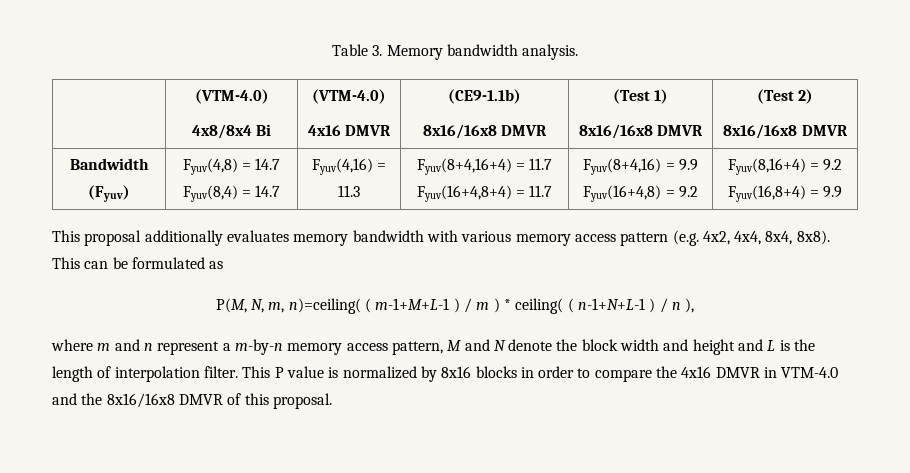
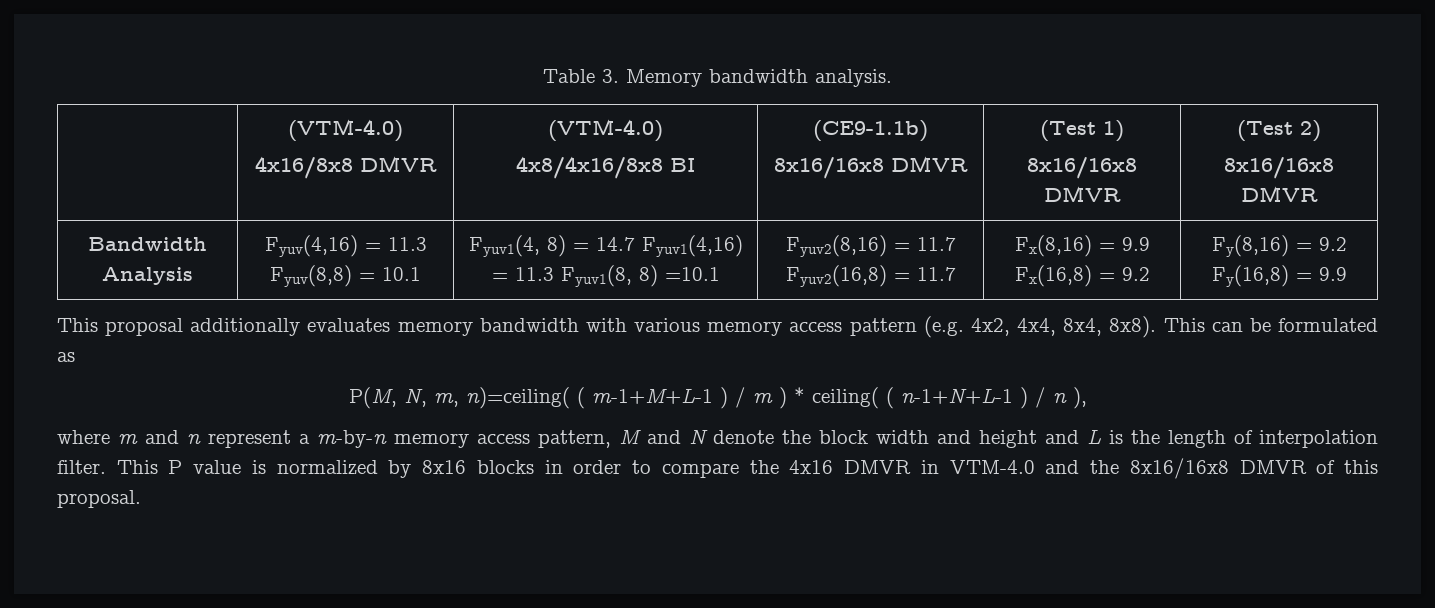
[191,124,272,139] [312,89,386,104] [307,125,392,136] 4x8/8x4 Bi | (VTM-4.0) // 4x16 DMVR -> [254,156,437,179] [548,119,663,142] [516,156,695,179] 4x16/8x8 DMVR | (VTM-4.0) // 4x8/4x16/8x8 BI
[88,185,130,202] [182,158,281,175] [182,185,281,202] [311,158,387,175] [338,185,360,197] [416,158,553,175] [416,185,512,202] (Fyuv) | Fyuv(4,8) = 14.7 Fyuv(8,4) = 14.7 | Fyuv(4,16) = 11.3 | Fyuv(8+4,16+4) = 11.7 Fyuv(16+4,8+4) -> [102,267,193,285] [264,235,427,257] [270,265,421,287] [468,235,743,257] [491,265,720,287] [785,235,956,257] [785,265,887,287] Analysis | Fyuv(4,16) = 11.3 Fyuv(8,8) = 10.1 | Fyuv1(4, 8) = 14.7 Fyuv1(4,16) = 11.3 Fyuv1(8, 8) =10.1 | Fyuv2(8,16) = 11.7 Fyuv2(16,8)
[583,158,698,175] [583,185,662,202] Fyuv(8+4,16) = 9.9 Fyuv(16+4,8) -> [1014,235,1150,257] [1014,265,1092,287] Fx(8,16) = 9.9 Fx(16,8)
[727,158,843,175] [727,185,806,202] Fyuv(8,16+4) = 9.2 Fyuv(16,8+4) -> [1211,235,1347,257] [1211,265,1289,287] Fy(8,16) = 9.2 Fy(16,8)

